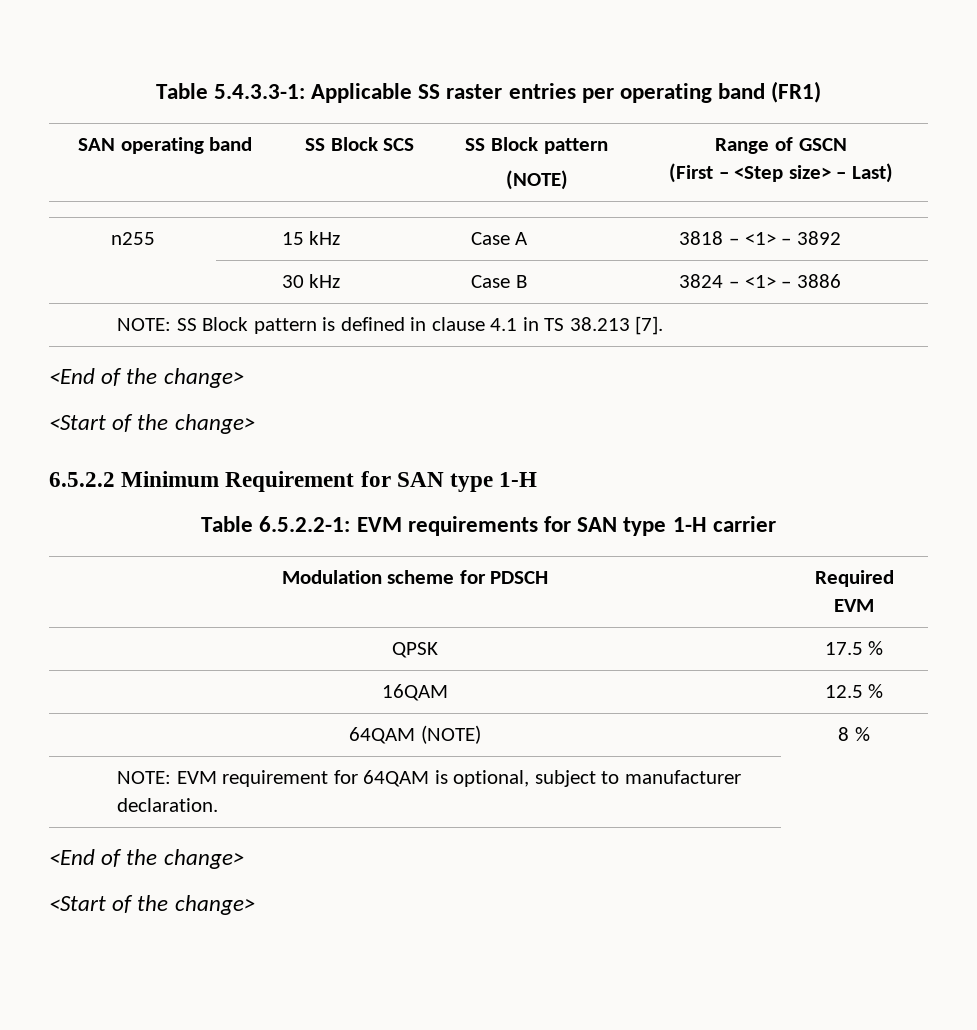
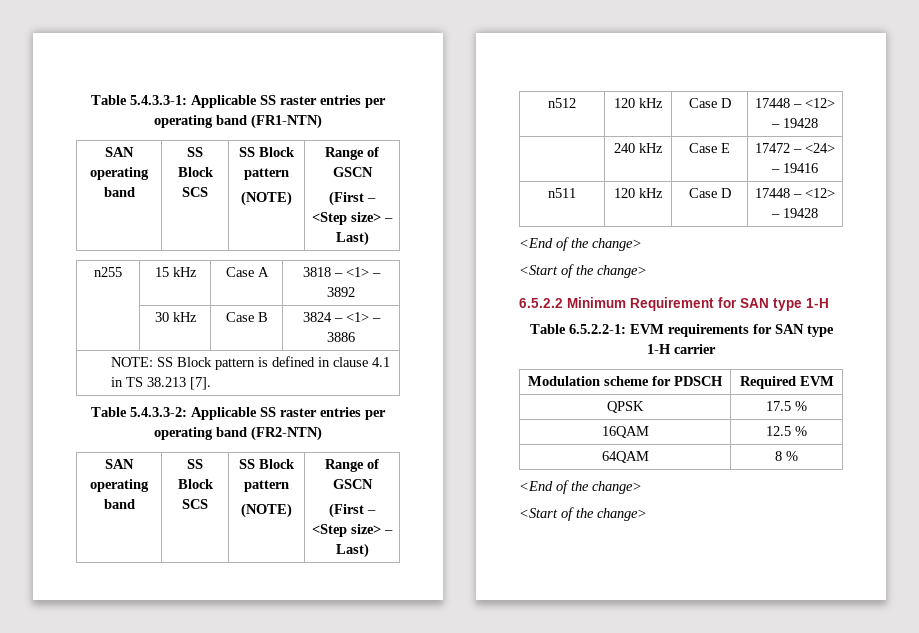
[771,81,822,103] (FR1) -> [251,114,322,129] (FR1-NTN)
(664, 325) none -> [91,407,386,420] [154,426,322,441] [105,459,134,469] [90,479,149,492] [103,499,135,509] [187,459,203,469] [177,479,214,489] [182,499,208,509] [239,459,295,469] [244,480,289,492] [241,503,292,518] [325,459,379,472] [332,479,373,489] [329,503,376,518] [312,524,393,537] [335,543,369,558] [548,98,576,108] [614,98,663,108] [688,98,731,108] [755,98,835,108] [771,118,818,128] [614,143,663,153] [689,143,730,153] [755,143,835,153] [771,163,818,173] [548,188,576,198] [614,188,663,198] [688,188,731,198] [755,188,835,198] [771,208,818,218] // Table 5.4.3.3-2: Applicable SS raster entries per operating band (FR2-NTN) // SAN operating band | SS Block SCS | SS Block pattern // (NOTE) | Range of GSCN // (First – <Step size> – Last) // n512 | 120 kHz | Case D | 17448 – <12> – 19428 // | 240 kHz | Case E | 17472 – <24> – 19416 // n511 | 120 kHz | Case D | 17448 – <12> – 19428
[420,725,481,744] (NOTE) -> (649, 457) none
[117,770,741,787] [117,798,219,812] // NOTE: EVM requirement for 64QAM is optional, subject to manufacturer declaration. -> (798, 456) none

